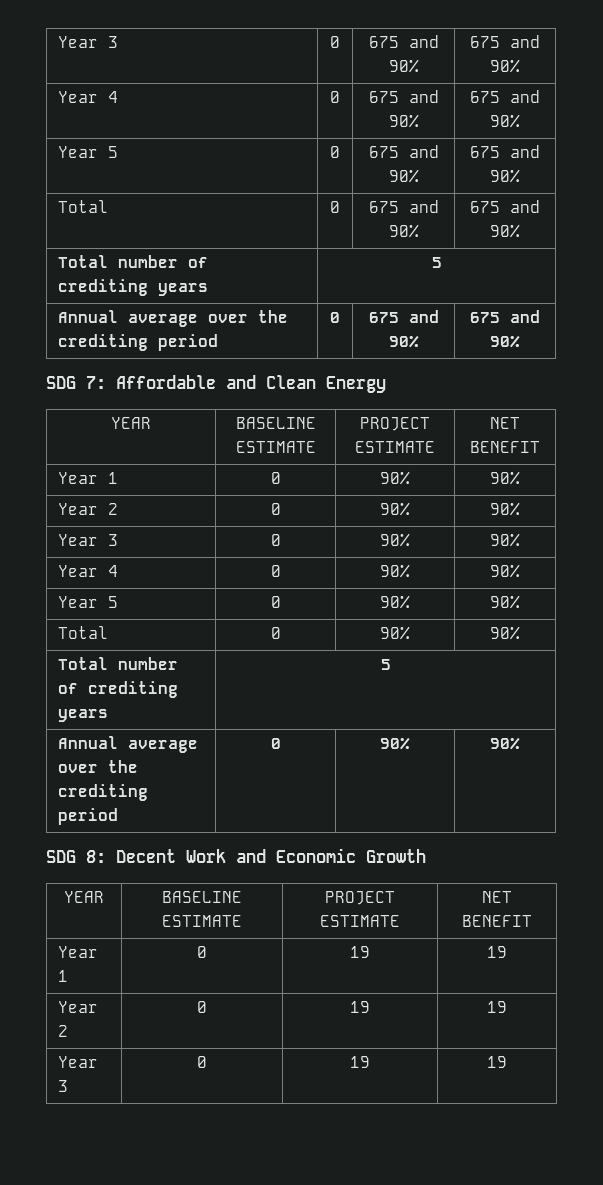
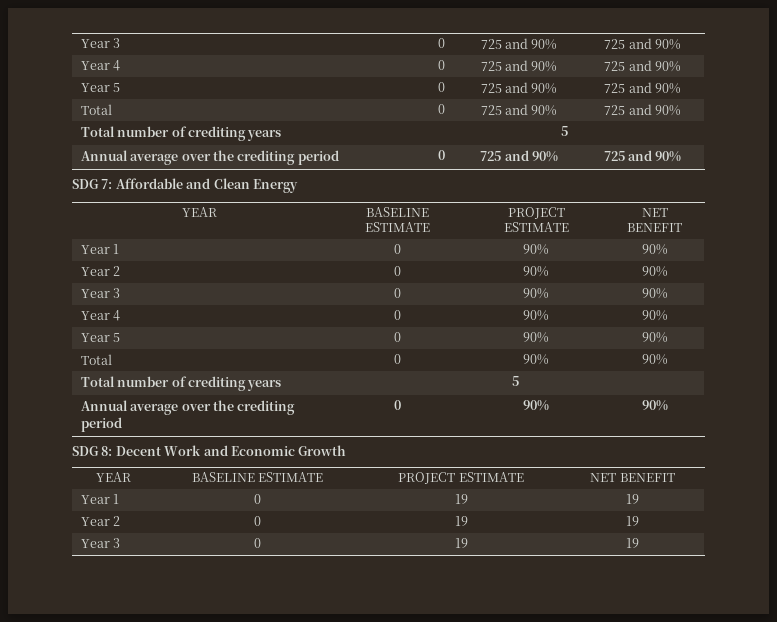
[58,36,119,48] [330,36,340,48] [368,35,439,48] [388,59,419,73] [470,36,500,48] Year 3 | 0 | 675 and 90% | 675 -> [80,38,121,48] [437,38,445,48] [480,38,558,50] [604,39,626,49] Year 3 | 0 | 725 and 90% | 725
[368,90,439,103] [388,114,419,128] [470,91,500,103] 675 and 90% | 675 -> [480,60,558,72] [604,61,626,71] 725 and 90% | 725
[368,145,439,158] [388,169,419,183] [470,146,500,158] 675 and 90% | 675 -> [480,82,558,94] [604,83,626,93] 725 and 90% | 725
[368,200,439,213] [388,224,419,238] [470,201,500,213] 675 and 90% | 675 -> [480,104,558,116] [604,105,626,115] 725 and 90% | 725
[368,310,439,323] [388,335,419,348] [470,312,500,323] 675 and 90% | 675 -> [480,150,558,162] [603,151,625,161] 725 and 90% | 725

